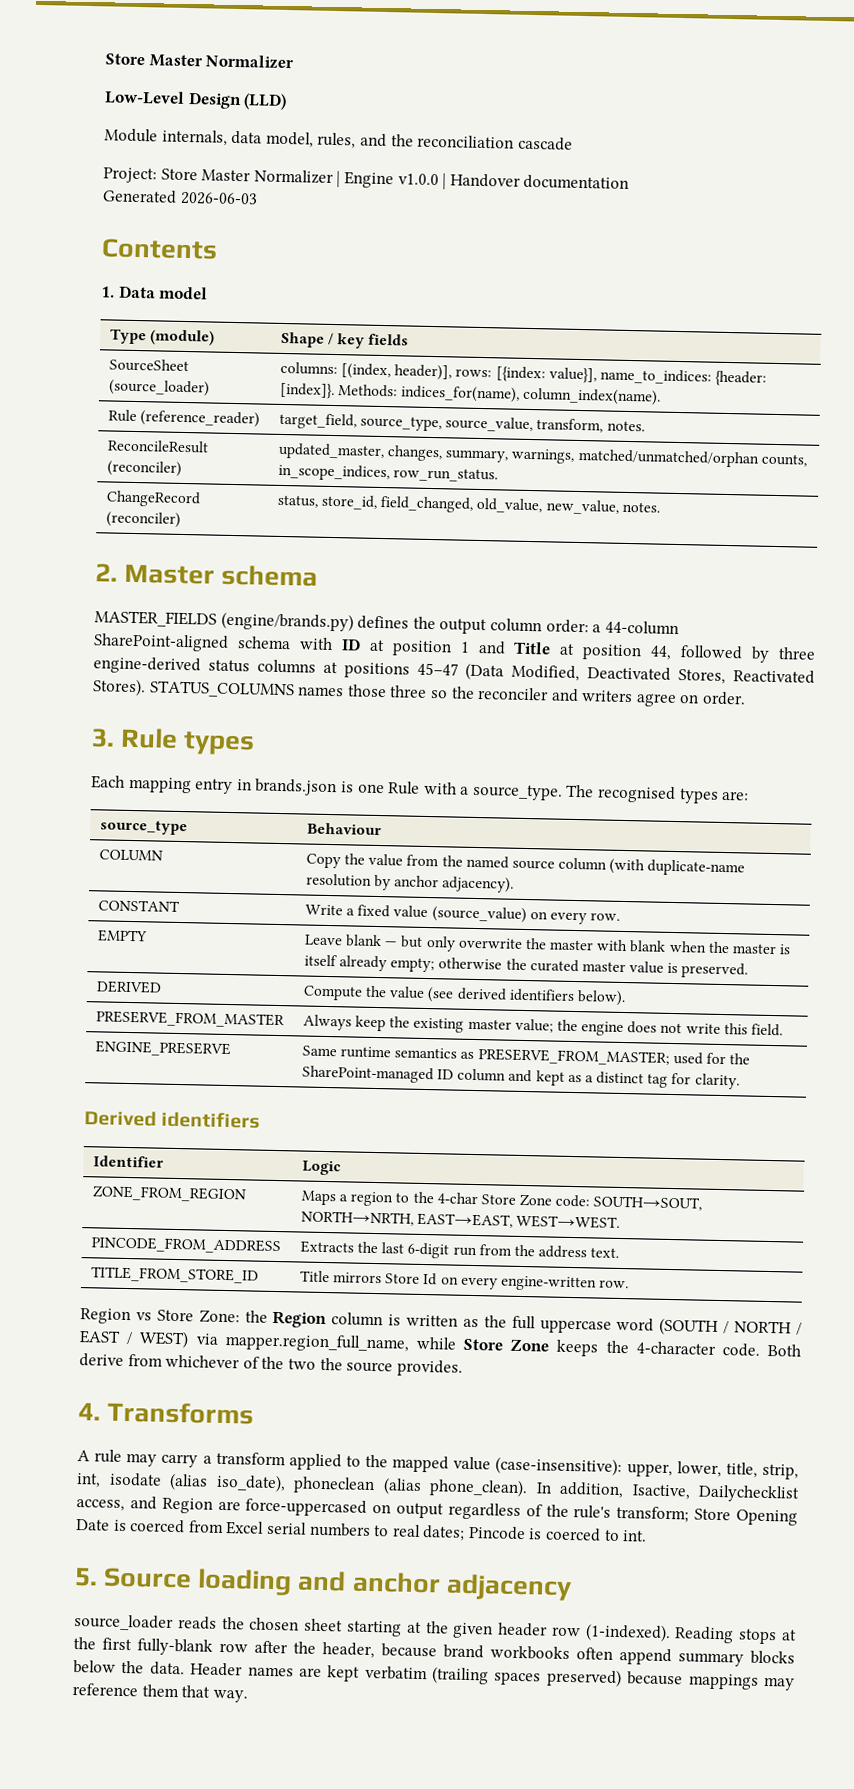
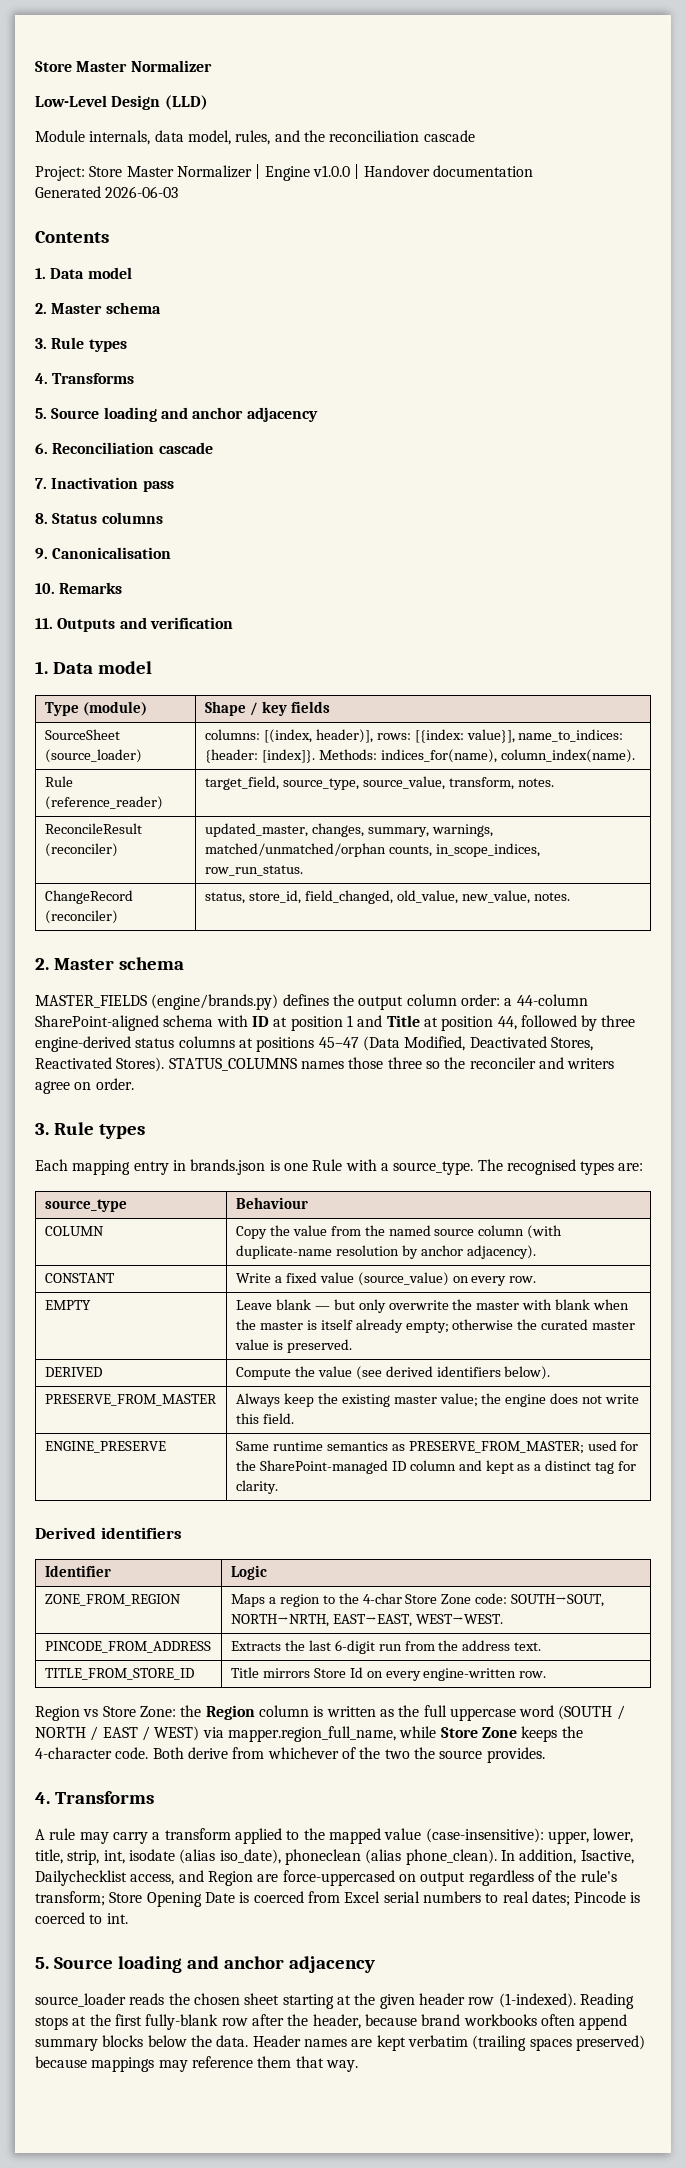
(209, 293) none -> [35,302,161,314] [35,337,127,352] [35,373,135,384] [35,407,318,422] [35,442,213,454] [35,477,174,492] [35,512,163,524] [35,547,172,559] [35,582,123,594] [35,617,233,632] [35,661,152,674] // 2. Master schema // 3. Rule types // 4. Transforms // 5. Source loading and anchor adjacency // 6. Reconciliation cascade // 7. Inactivation pass // 8. Status columns // 9. Canonicalisation // 10. Remarks // 11. Outputs and verification // 1. Data model

